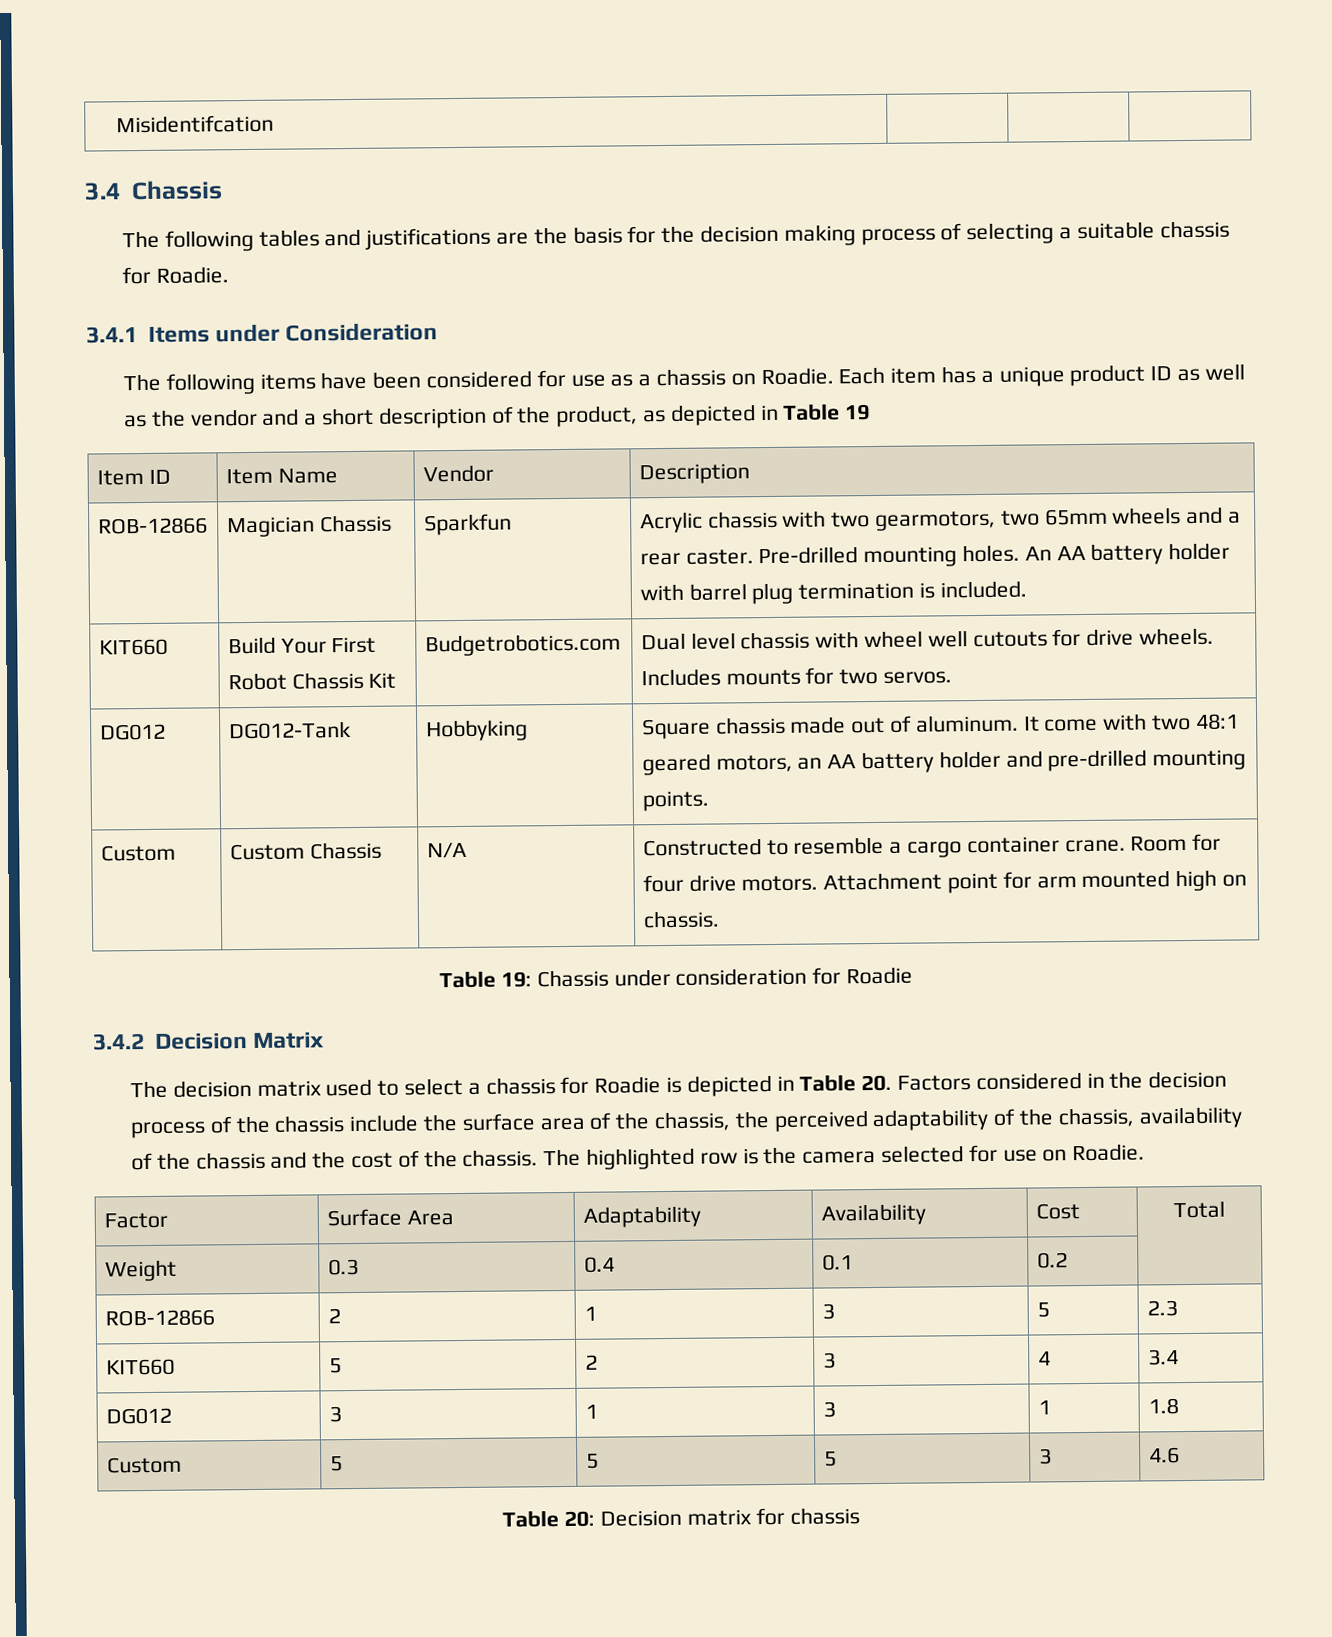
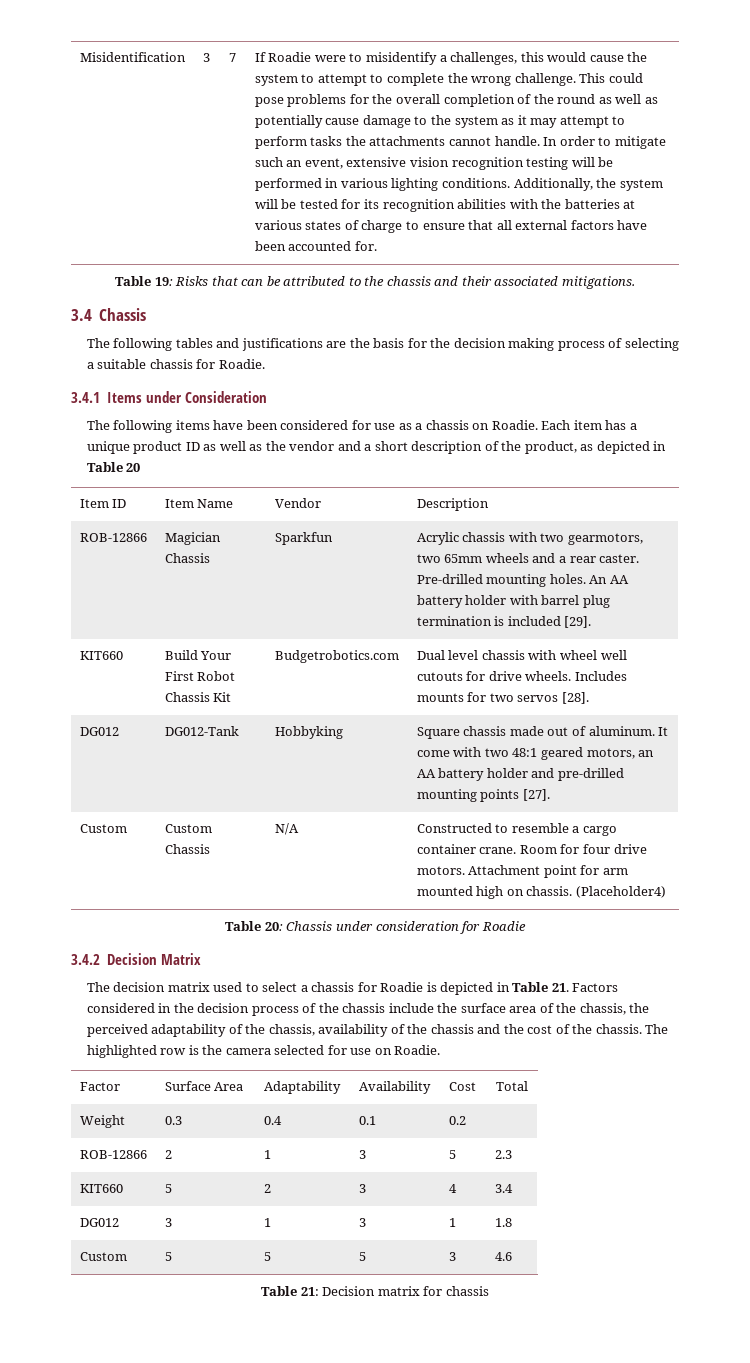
[115,114,274,134] Misidentifcation | | | -> [79,52,186,62] [202,53,210,62] [228,53,236,62] [254,52,648,65] [254,73,643,86] [254,94,658,107] [254,115,626,128] [254,136,666,149] [254,157,614,170] [254,178,663,191] [254,199,636,212] [254,220,648,233] [254,241,377,251] [115,276,635,289] Misidentification | 3 | 7 | If Roadie were to misidentify a challenges, this would cause the system to attempt to complete the wrong challenge. This could pose problems for the overall completion of the round as well as potentially cause damage to the system as it may attempt to perform tasks the attachments cannot handle. In order to mitigate such an event, extensive vision recognition testing will be performed in various lighting conditions. Additionally, the system will be tested for its recognition abilities with the batteries at various states of charge to ensure that all external factors have been accounted for. // Table 19: Risks that can be attributed to the chassis and their associated mitigations.
[845,404,871,421] 19 -> [126,463,141,472] 20
[939,580,1027,599] included. -> [507,616,592,628] included [29].
[882,671,952,684] servos. -> [517,692,589,704] servos [28].
[641,790,709,812] points. -> [480,789,550,802] points [27].
[439,970,532,989] // Table 19: -> [575,886,666,898] [225,921,283,931] (Placeholder4) // Table 20:
[861,1074,893,1092] 20. -> [551,983,569,992] 21.
[564,1510,596,1528] 20: -> [300,1287,319,1296] 21:

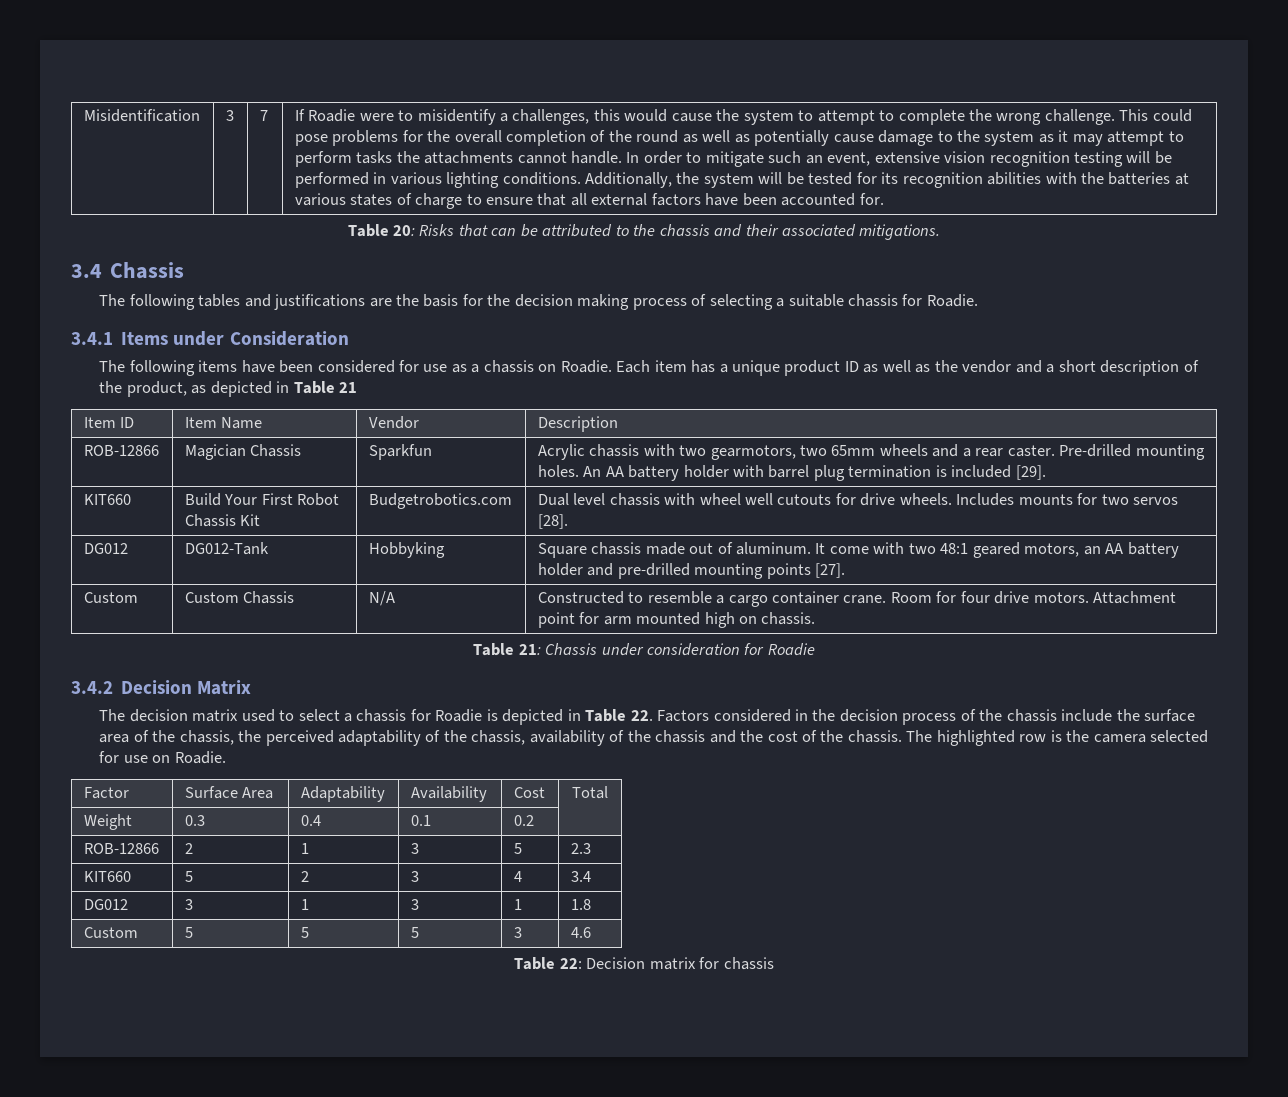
[154,277,173,286] 19: -> [392,225,415,236] 20:
[126,463,141,472] 20 -> [339,382,358,393] 21
[575,886,666,898] [225,921,283,931] (Placeholder4) // Table 20: -> [473,643,541,656] // Table 21:
[551,983,569,992] 21. -> [630,710,653,721] 22.
[300,1287,319,1296] 21: -> [559,958,582,969] 22:

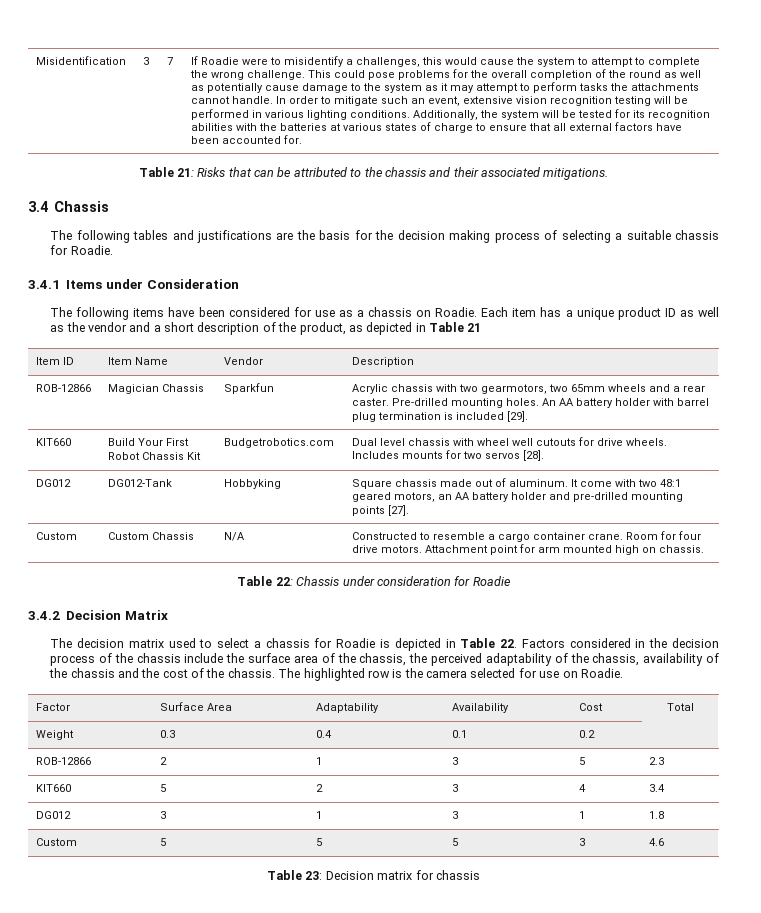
[392,225,415,236] 20: -> [176,168,194,177] 21:
[518,644,541,655] 21: -> [275,577,293,586] 22:
[559,958,582,969] 22: -> [305,871,323,880] 23:

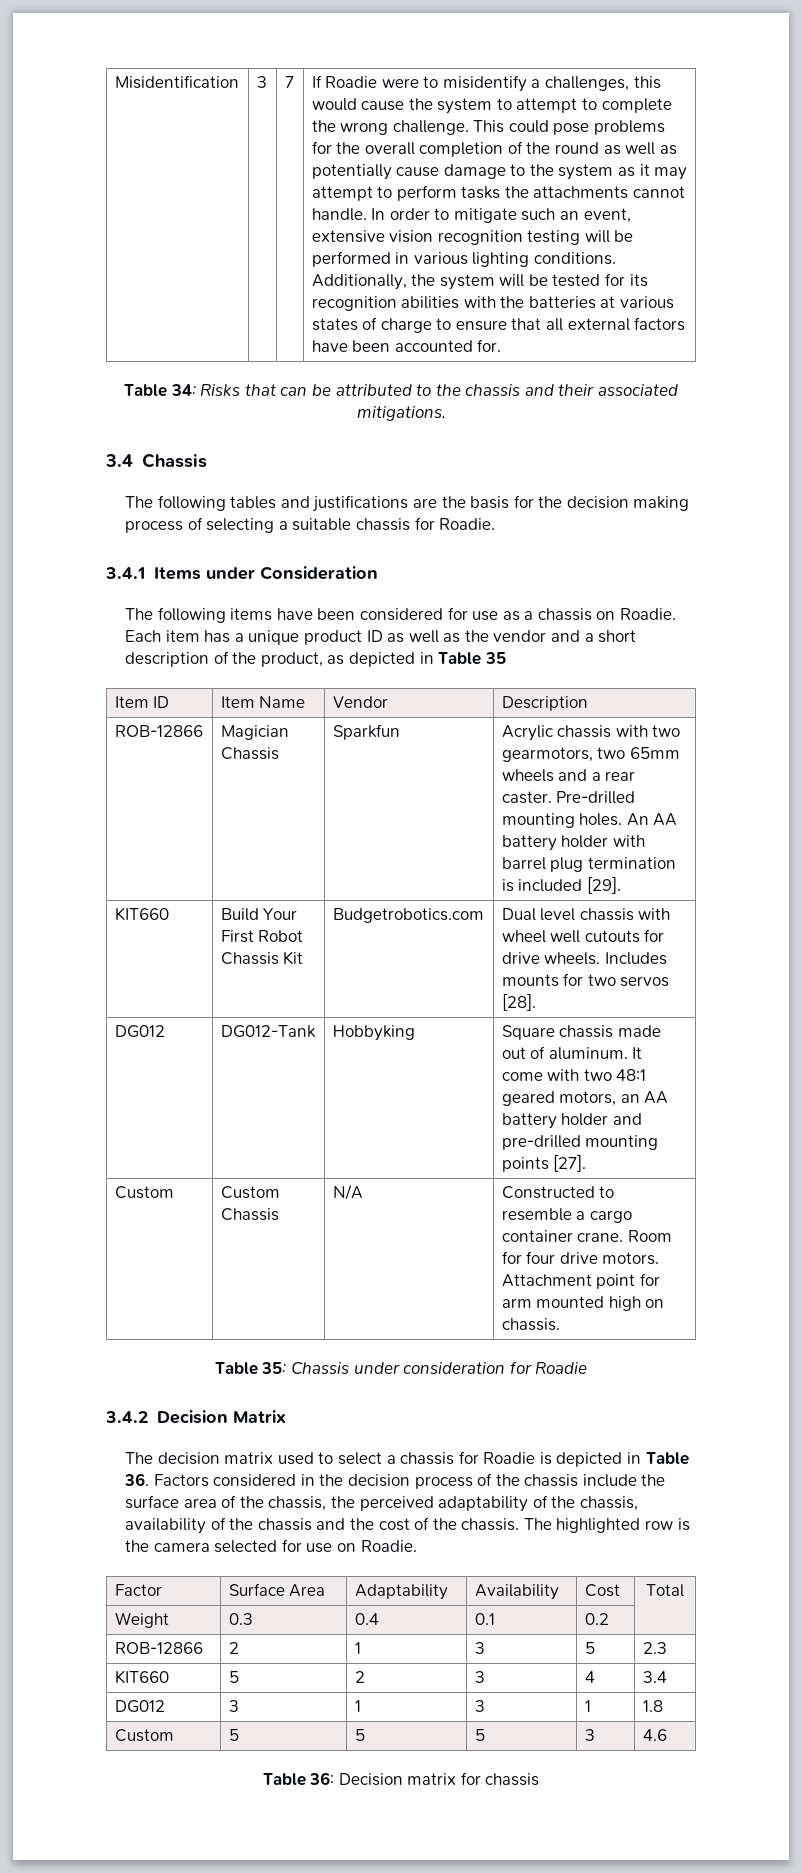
[176,168,194,177] 21: -> [170,384,196,396] 34:
[467,323,482,332] 21 -> [484,652,506,664] 35
[275,577,293,586] 22: -> [261,1362,287,1374] 35:
[500,639,518,648] 22. -> [123,1473,149,1486] 36.
[305,871,323,880] 23: -> [309,1772,335,1785] 36:

